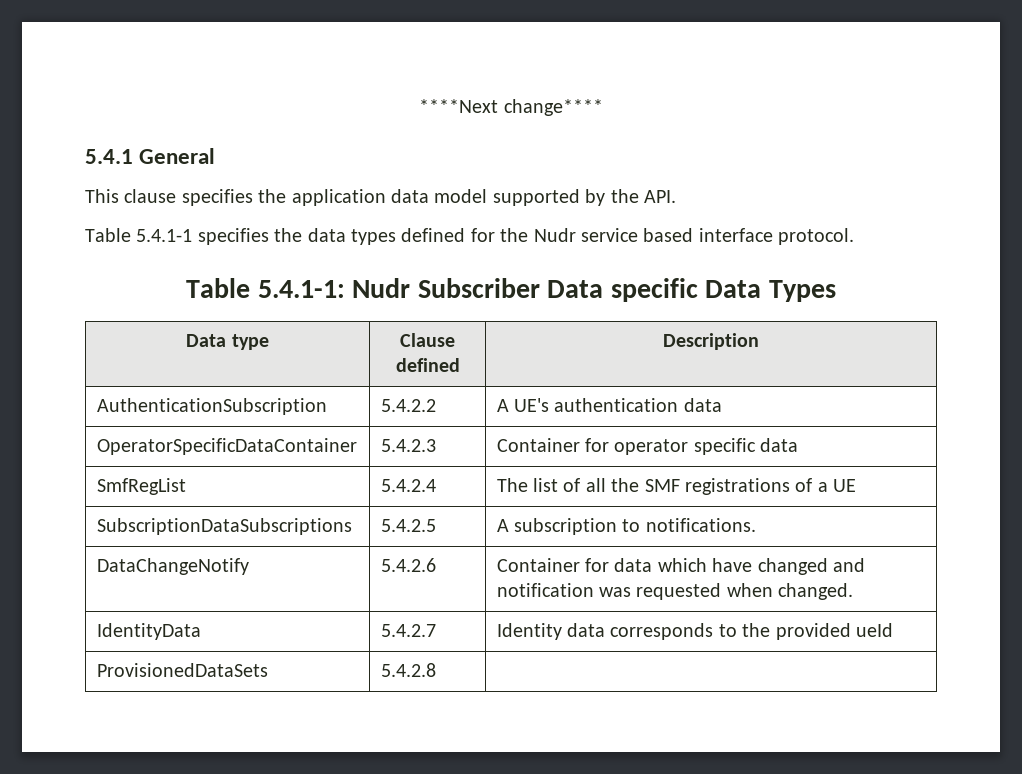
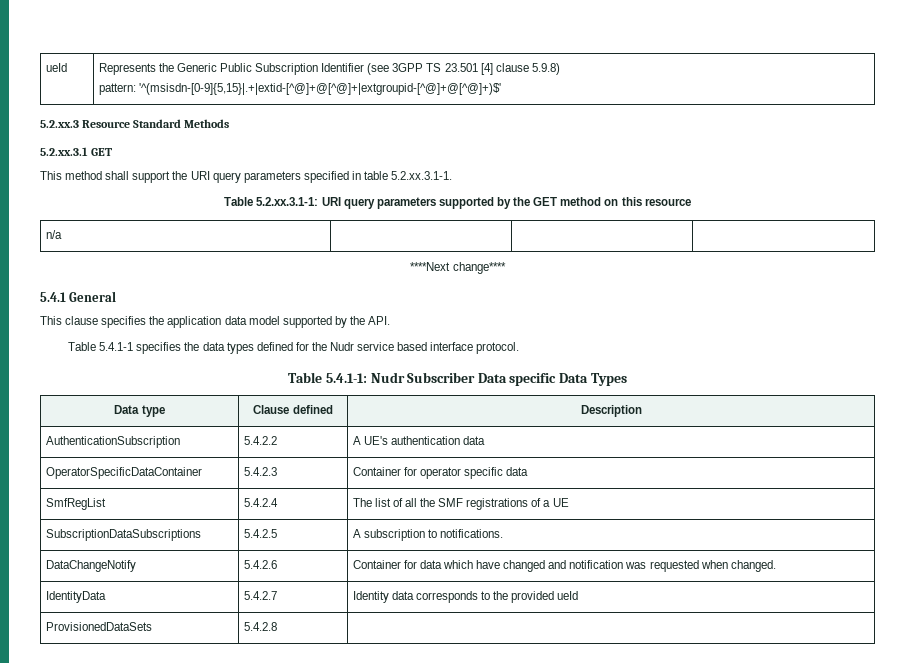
(419, 106) none -> [45,63,67,72] [98,63,560,75] [98,83,501,95] [40,119,230,128] [40,147,113,156] [40,171,453,183] [224,197,691,209] [45,230,62,239] ueId | Represents the Generic Public Subscription Identifier (see 3GPP TS 23.501 [4] clause 5.9.8) // pattern: '^(msisdn-[0-9]{5,15}|.+|extid-[^@]+@[^@]+|extgroupid-[^@]+@[^@]+)$' // 5.2.xx.3 Resource Standard Methods // 5.2.xx.3.1 GET // This method shall support the URI query parameters specified in table 5.2.xx.3.1-1. // Table 5.2.xx.3.1-1: URI query parameters supported by the GET method on this resource // n/a | | | //

